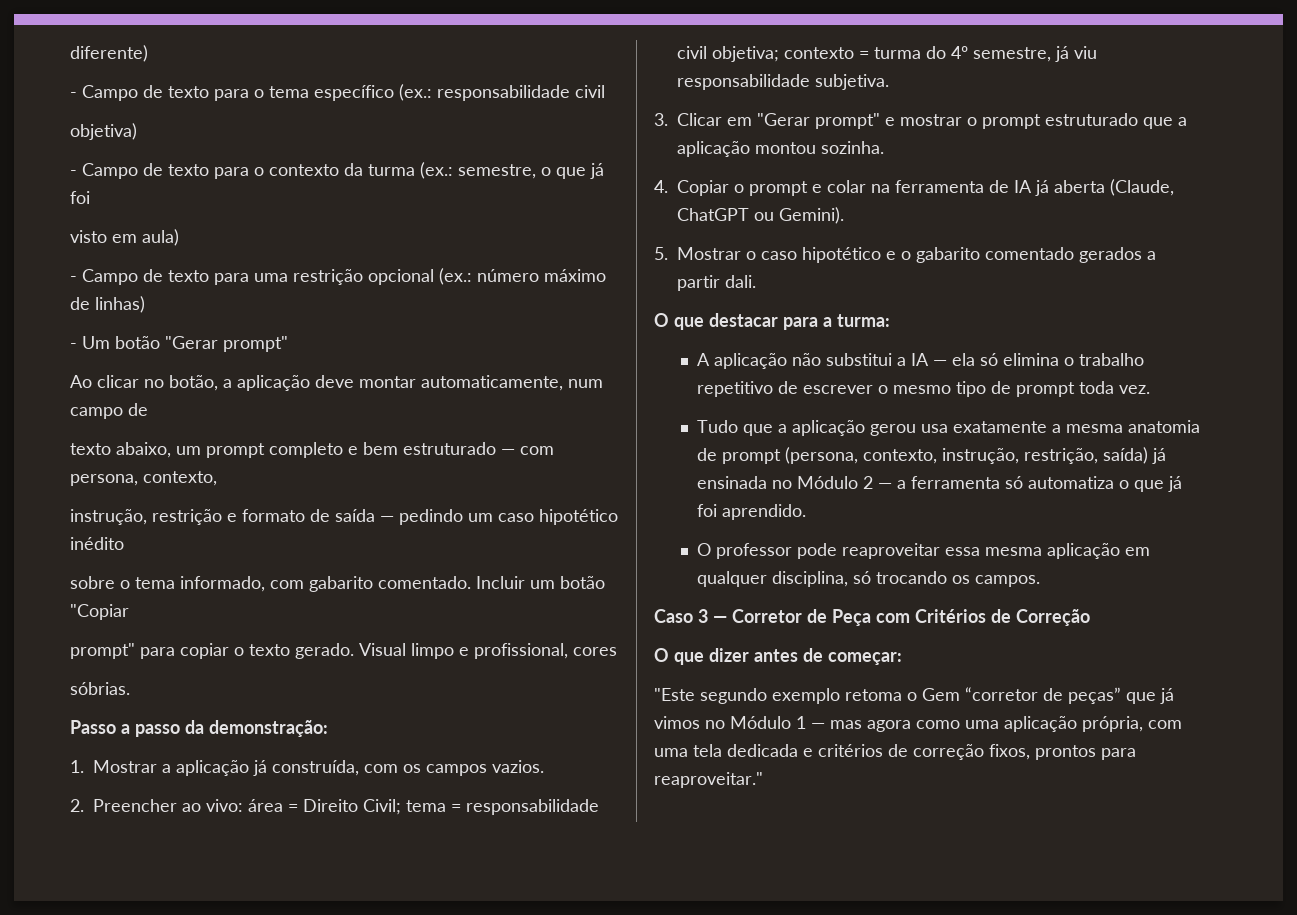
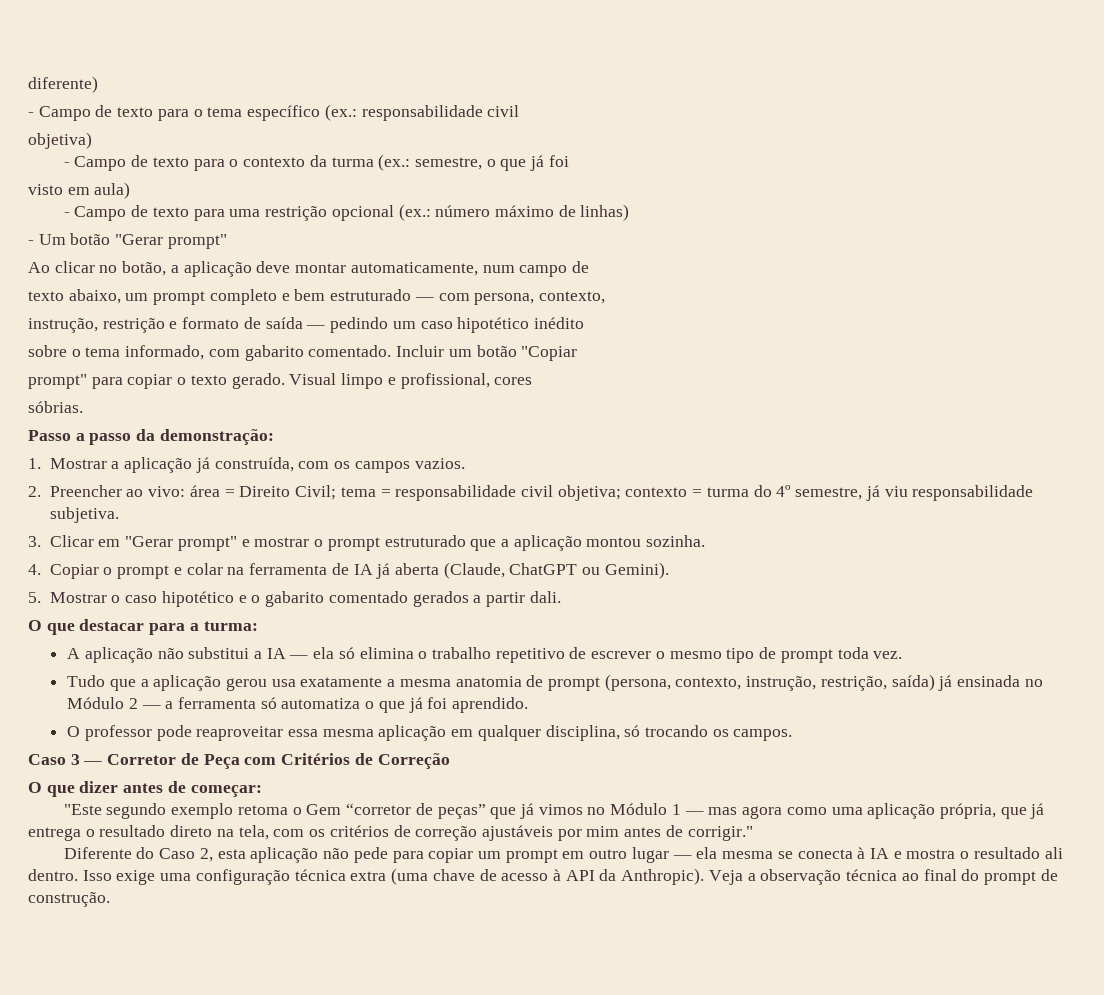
[1148,720,1182,729] [654,744,1136,760] [654,772,763,788] com uma tela dedicada e critérios de correção fixos, prontos para reaproveitar." -> [1000,803,1045,819] [28,825,753,841] [63,847,1063,863] [28,868,1058,885] [28,892,110,907] que já entrega o resultado direto na tela, com os critérios de correção ajustáveis por mim antes de corrigir." // Diferente do Caso 2, esta aplicação não pede para copiar um prompt em outro lugar — ela mesma se conecta à IA e mostra o resultado ali dentro. Isso exige uma configuração técnica extra (uma chave de acesso à API da Anthropic). Veja a observação técnica ao final do prompt de construção.

